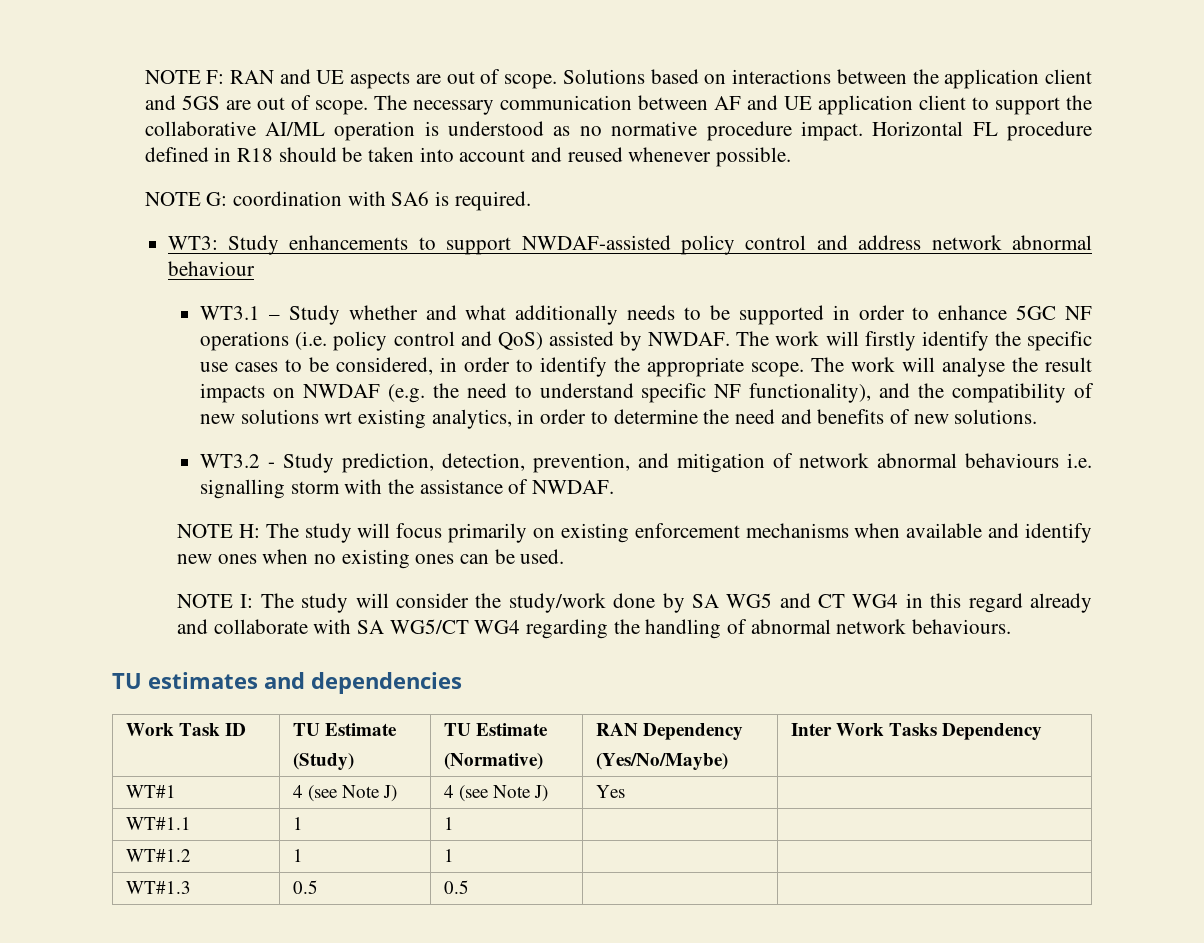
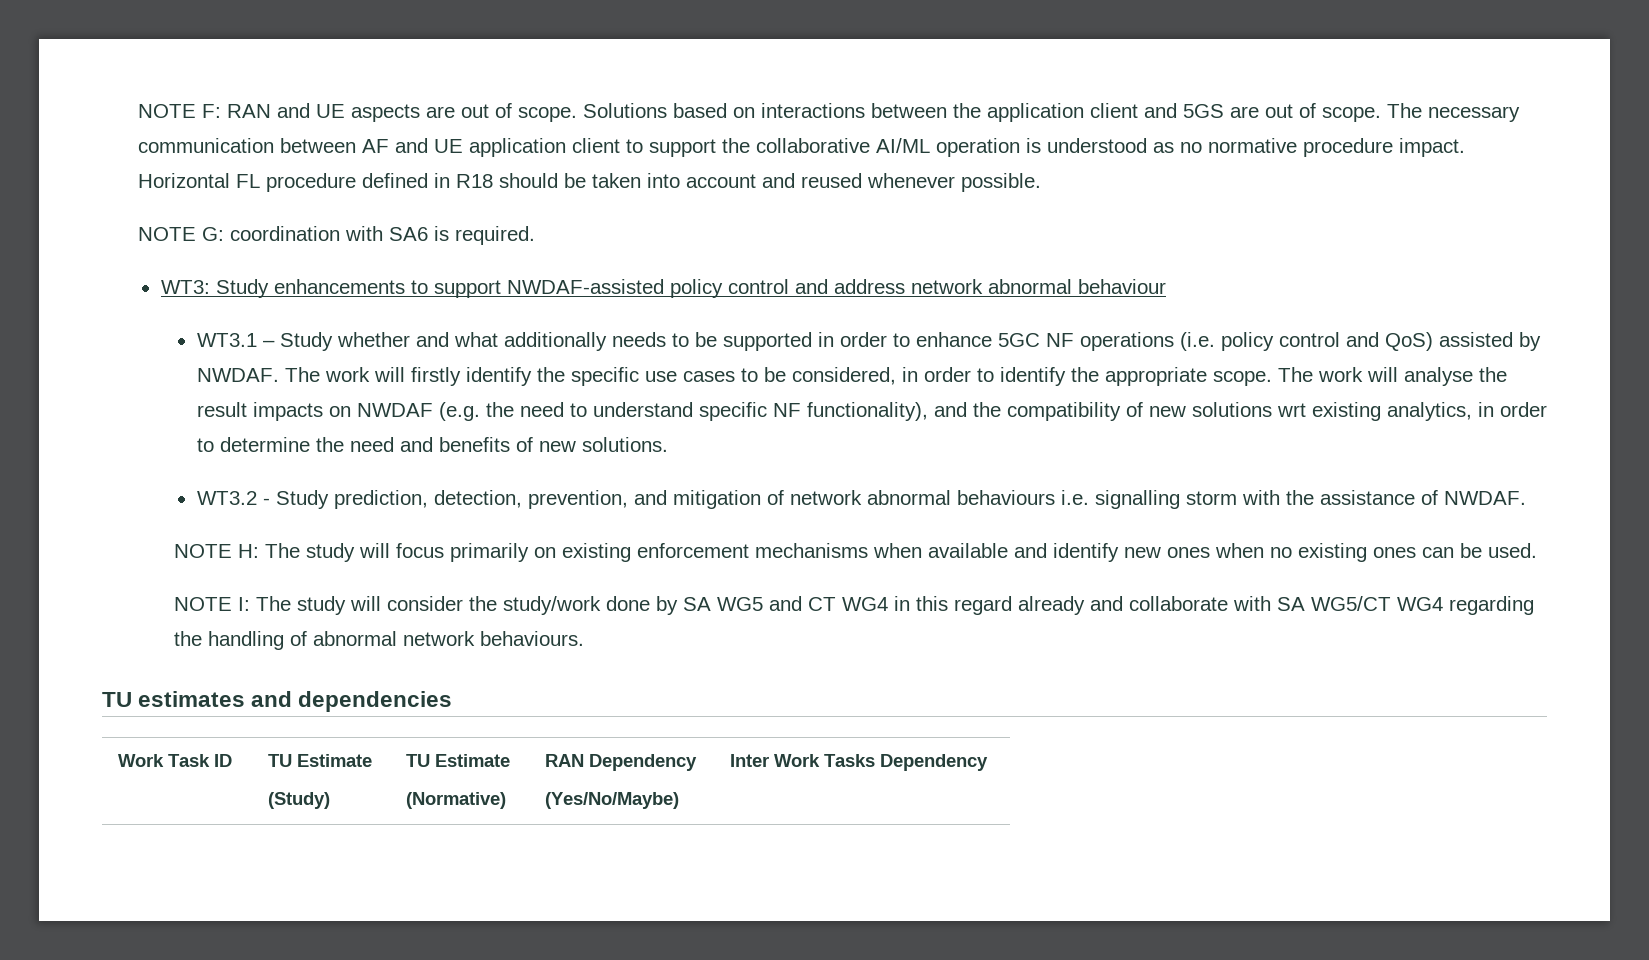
[125,785,176,798] [292,785,398,802] [443,785,549,802] [595,785,625,798] [125,817,191,830] [292,817,303,830] [443,817,454,830] [125,849,191,862] [292,849,303,862] [443,849,454,862] [125,881,191,894] [292,880,318,894] [443,880,469,894] // WT#1 | 4 (see Note J) | 4 (see Note J) | Yes | // WT#1.1 | 1 | 1 | | // WT#1.2 | 1 | 1 | | // WT#1.3 | 0.5 | 0.5 | | -> (989, 762) none

